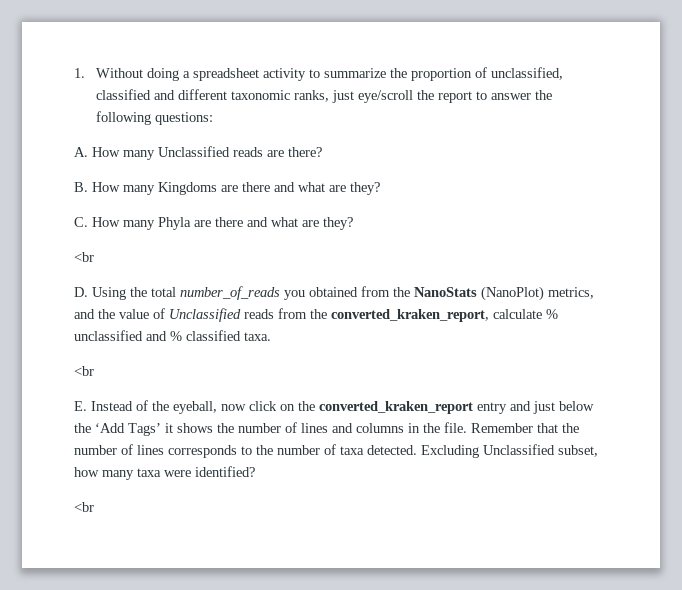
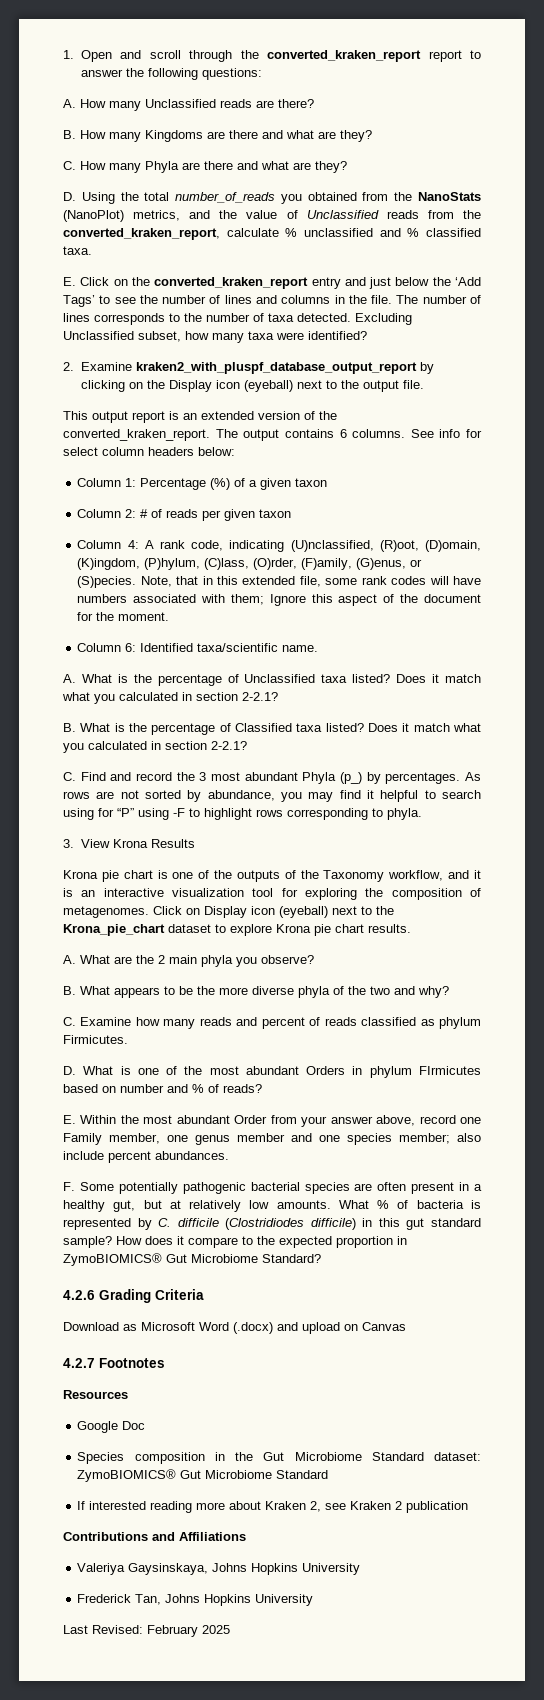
[96,67,564,81] [96,89,435,103] Without doing a spreadsheet activity to summarize the proportion of unclassified, classified and different taxonomic ranks, just eye/scroll the -> [80,50,421,62] Open and scroll through the converted_kraken_report
[74,252,94,262] // <br -> (347, 167) none
[74,366,94,376] [74,400,277,414] // <br // E. Instead of the eyeball, now click -> [63,277,110,286] // E. Click
[165,423,213,433] it shows -> [99,295,136,304] to see
[471,423,579,433] Remember that the -> [396,295,419,304] The
[74,502,94,512] <br -> [63,362,434,374] [80,380,424,392] [63,411,337,423] [63,429,482,441] [63,447,235,456] [77,478,328,490] [77,509,292,521] [77,540,481,552] [77,558,423,570] [77,576,482,588] [77,594,481,606] [77,612,170,621] [77,643,319,652] [63,674,482,686] [62,692,278,704] [63,723,481,735] [63,741,247,753] [63,772,482,784] [63,790,481,802] [63,808,422,820] [63,839,195,848] [63,870,481,882] [63,888,481,900] [63,906,394,918] [63,924,411,936] [63,955,314,967] [63,986,449,998] [63,1017,481,1029] [63,1035,128,1044] [63,1066,481,1078] [63,1084,262,1093] [63,1115,481,1127] [63,1133,481,1145] [63,1151,229,1163] [63,1182,482,1194] [63,1200,481,1212] [63,1218,481,1230] [63,1236,407,1248] [63,1253,321,1266] [63,1289,204,1303] [63,1322,406,1334] [63,1358,165,1368] [63,1390,128,1399] [77,1421,146,1433] [77,1452,481,1464] [77,1469,329,1482] [77,1501,469,1513] [63,1532,246,1541] [77,1563,361,1575] [77,1594,314,1606] [63,1625,230,1637] 2. Examine kraken2_with_pluspf_database_output_report by clicking on the Display icon (eyeball) next to the output file. // This output report is an extended version of the converted_kraken_report. The output contains 6 columns. See info for select column headers below: // Column 1: Percentage (%) of a given taxon // Column 2: # of reads per given taxon // Column 4: A rank code, indicating (U)nclassified, (R)oot, (D)omain, (K)ingdom, (P)hylum, (C)lass, (O)rder, (F)amily, (G)enus, or (S)pecies. Note, that in this extended file, some rank codes will have numbers associated with them; Ignore this aspect of the document for the moment. // Column 6: Identified taxa/scientific name. // A. What is the percentage of Unclassified taxa listed? Does it match what you calculated in section 2-2.1? // B. What is the percentage of Classified taxa listed? Does it match what you calculated in section 2-2.1? // C. Find and record the 3 most abundant Phyla (p_) by percentages. As rows are not sorted by abundance, you may find it helpful to search using for “P” using -F to highlight rows corresponding to phyla. // 3. View Krona Results // Krona pie chart is one of the outputs of the Taxonomy workflow, and it is an interactive visualization tool for exploring the composition of metagenomes. Click on Display icon (eyeball) next to the Krona_pie_chart dataset to explore Krona pie chart results. // A. What are the 2 main phyla you observe? // B. What appears to be the more diverse phyla of the two and why? // C. Examine how many reads and percent of reads classified as phylum Firmicutes. // D. What is one of the most abundant Orders in phylum FIrmicutes based on number and % of reads? // E. Within the most abundant Order from your answer above, record one Family member, one genus member and one species member; also include percent abundances. // F. Some potentially pathogenic bacterial species are often present in a healthy gut, but at relatively low amounts. What % of bacteria is represented by C. difficile (Clostridiodes difficile) in this gut standard sample? How does it compare to the expected proportion in ZymoBIOMICS® Gut Microbiome Standard? // 4.2.6 Grading Criteria // Download as Microsoft Word (.docx) and upload on Canvas // 4.2.7 Footnotes // Resources // Google Doc // Species composition in the Gut Microbiome Standard dataset: ZymoBIOMICS® Gut Microbiome Standard // If interested reading more about Kraken 2, see Kraken 2 publication // Contributions and Affiliations // Valeriya Gaysinskaya, Johns Hopkins University // Frederick Tan, Johns Hopkins University // Last Revised: February 2025

